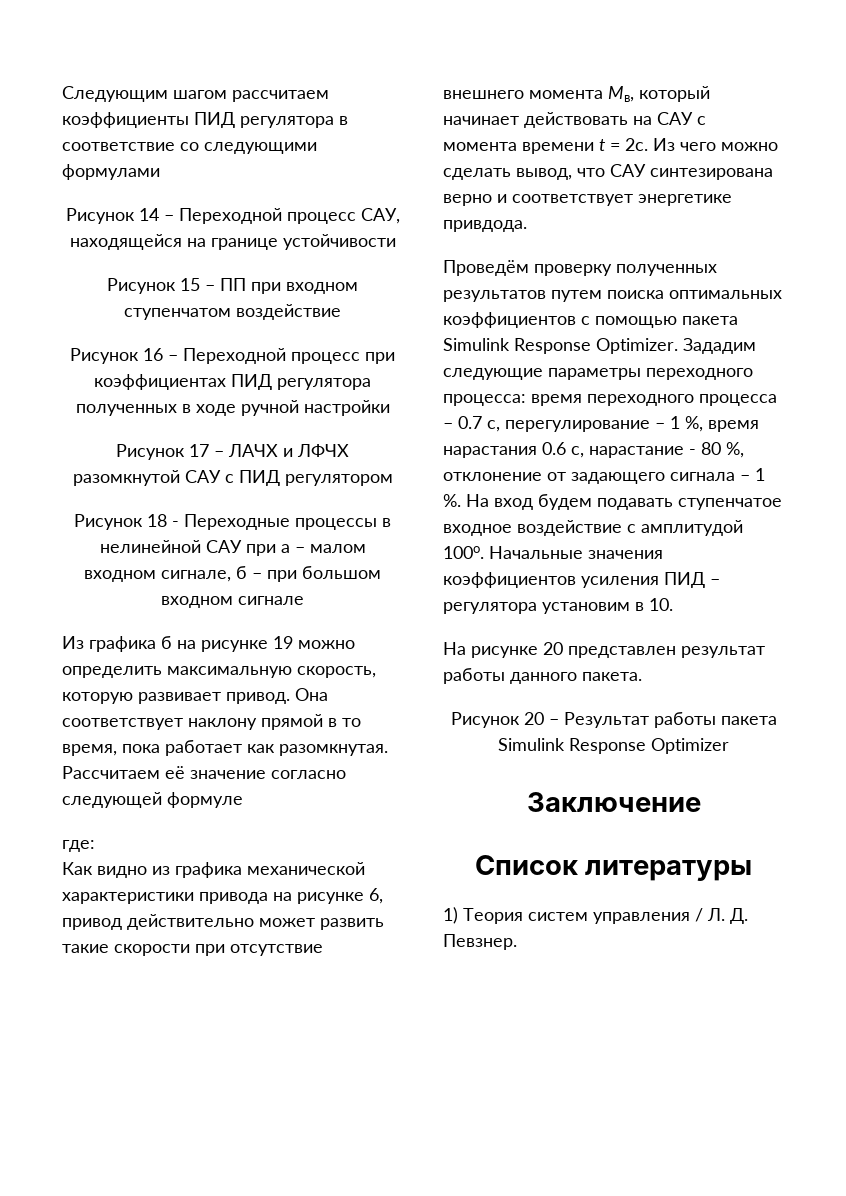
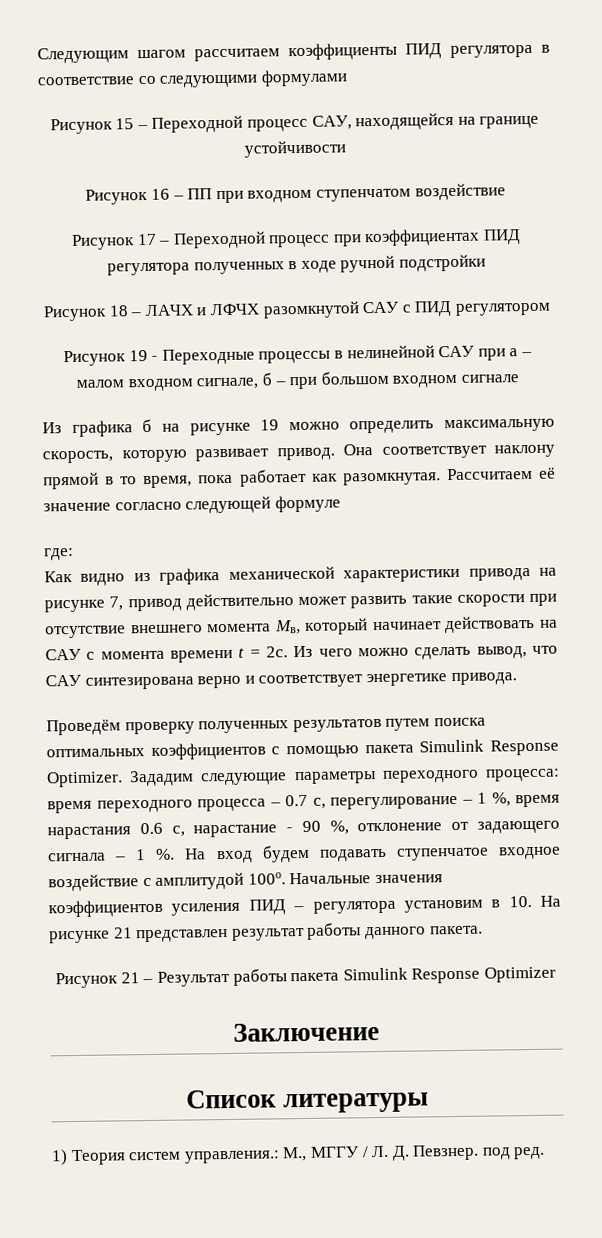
[138,208,159,221] 14 -> [115,118,135,130] 15
[180,278,200,291] 15 -> [151,188,171,200] 16
[143,348,163,361] 16 -> [136,233,157,246] 17
[303,400,390,416] [116,444,209,460] настройки // Рисунок 17 -> [398,254,486,272] [43,305,129,322] подстройки // Рисунок 18
[147,514,167,527] 18 -> [128,349,148,362] 19
[369,888,383,904] 6, -> [109,596,124,611] 7,
[443,220,527,232] привдода. -> [450,672,517,686] привода.
[701,442,721,455] 80 -> [301,820,321,833] 90
(673, 604) // -> (532, 902) none
[543,642,563,655] 20 -> [113,927,133,939] 21
[523,712,544,725] 20 -> [120,972,140,984] 21
[593,912,690,924] управления -> [183,1146,360,1164] управления.: М., МГГУ
(517, 942) none -> [481,1146,546,1160] под ред.

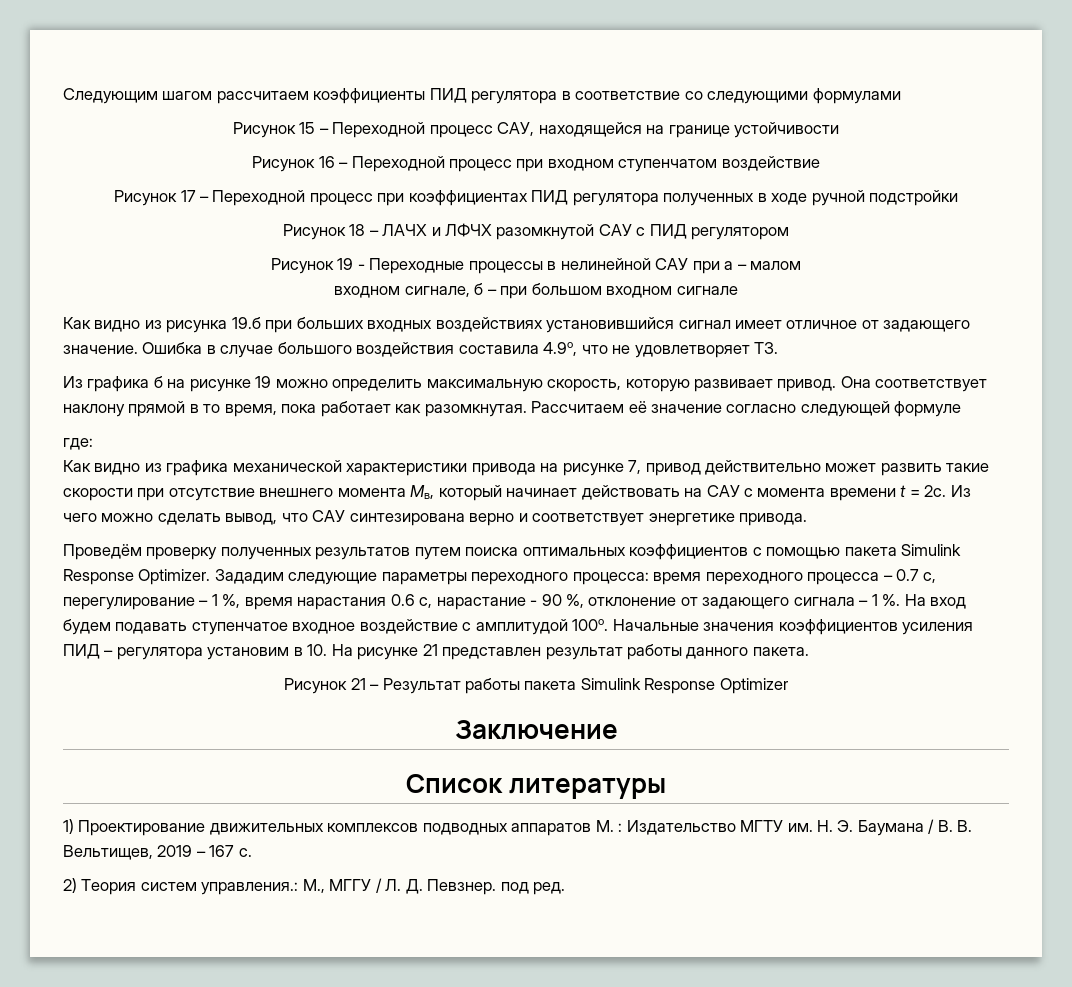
[187,188,213,200] ПП -> [351,156,512,172] Переходной процесс
(125, 383) none -> (802, 265) //
(519, 378) none -> [63,317,971,333] [63,342,779,358] // Как видно из рисунка 19.б при больших входных воздействиях установившийся сигнал имеет отличное от задающего значение. Ошибка в случае большого воздействия составила 4.9о, что не удовлетворяет ТЗ.
(68, 1157) none -> [78,819,973,836] [63,845,252,860] [63,878,77,893] Проектирование движительных комплексов подводных аппаратов М. : Издательство МГТУ им. Н. Э. Баумана / В. В. Вельтищев, 2019 – 167 с. // 2)

